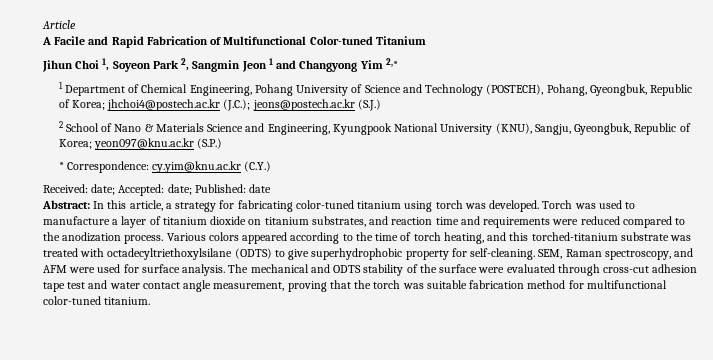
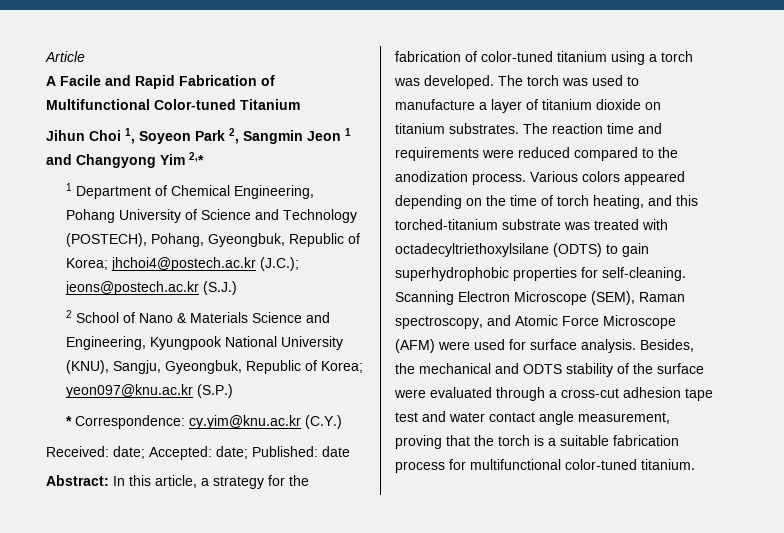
[237,200,293,212] fabricating -> [289,475,309,486] [395,51,477,62] the fabrication of
(433, 206) none -> [649,54,657,62] a
[542,200,573,209] Torch -> [498,75,559,86] The torch
[311,216,389,227] substrates, and -> [449,123,548,134] substrates. The
[290,232,353,244] according to -> [395,195,482,209] depending on
[288,248,694,260] [43,265,67,273] give superhydrophobic property for self-cleaning. SEM, Raman spectroscopy, and AFM -> [622,243,649,257] [395,267,686,281] [395,291,685,305] [395,315,676,329] [395,339,435,353] gain superhydrophobic properties for self-cleaning. Scanning Electron Microscope (SEM), Raman spectroscopy, and Atomic Force Microscope (AFM)
[228,264,249,273] The -> [640,339,694,352] [395,363,415,374] Besides, the
(600, 270) none -> [549,390,557,398] a
[402,283,424,289] was -> [534,435,556,446] is a
[527,280,566,289] method -> [395,461,445,473] process

